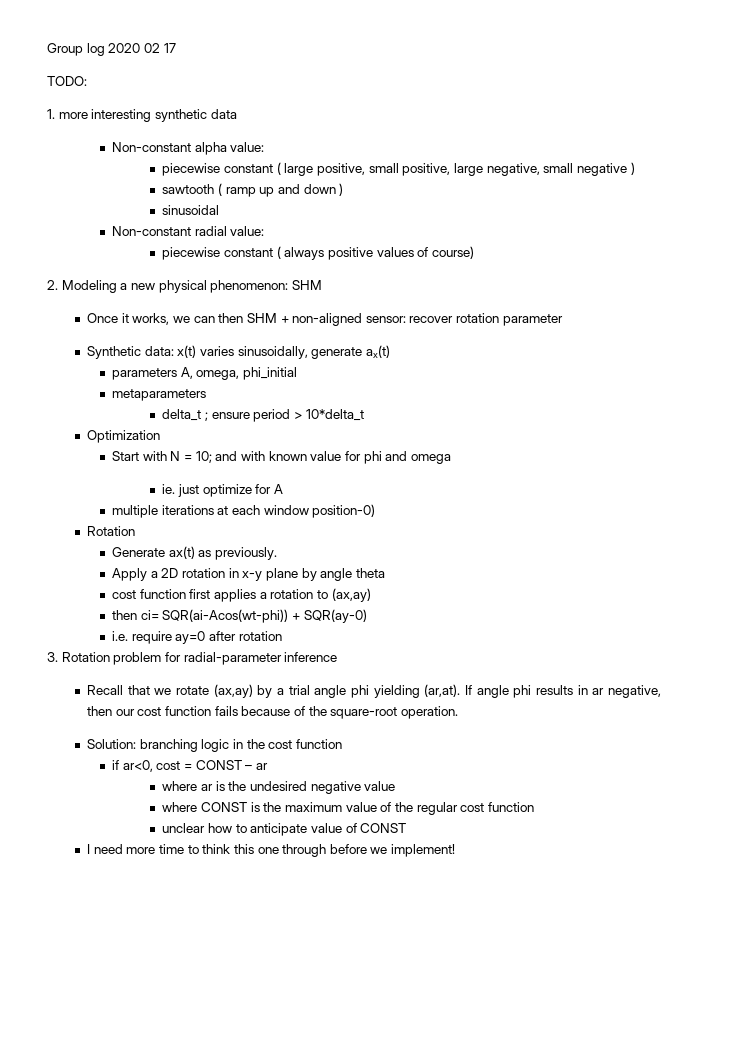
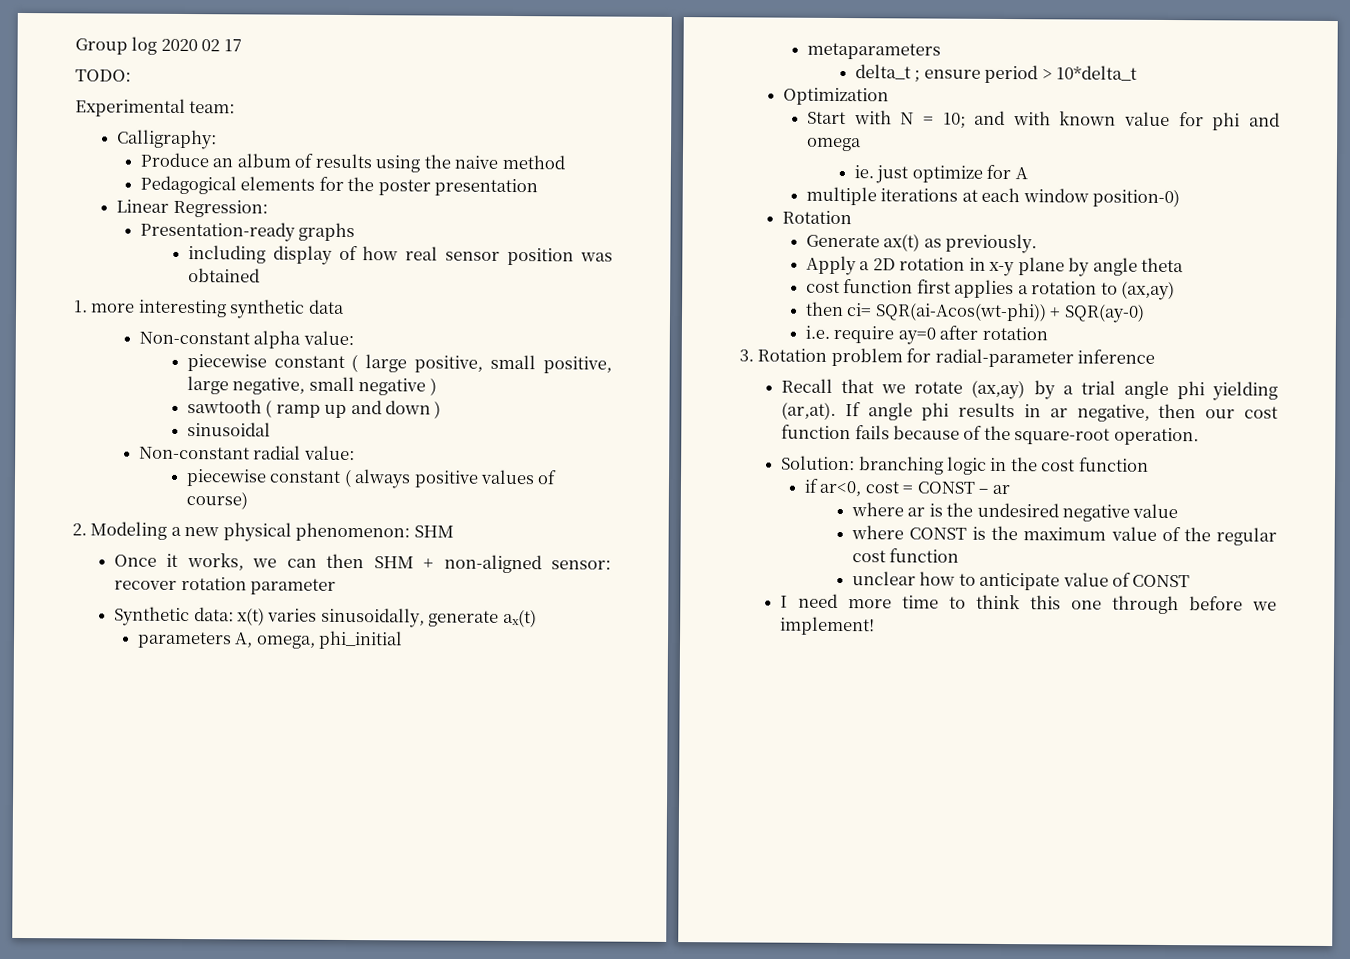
(87, 81) none -> [75,98,236,118] [117,129,218,150] [139,152,565,173] [139,175,539,197] [116,199,268,218] [139,221,356,242] [187,245,613,266] [187,268,260,283] // Experimental team: // Calligraphy: // Produce an album of results using the naive method // Pedagogical elements for the poster presentation // Linear Regression: // Presentation-ready graphs // including display of how real sensor position was obtained

